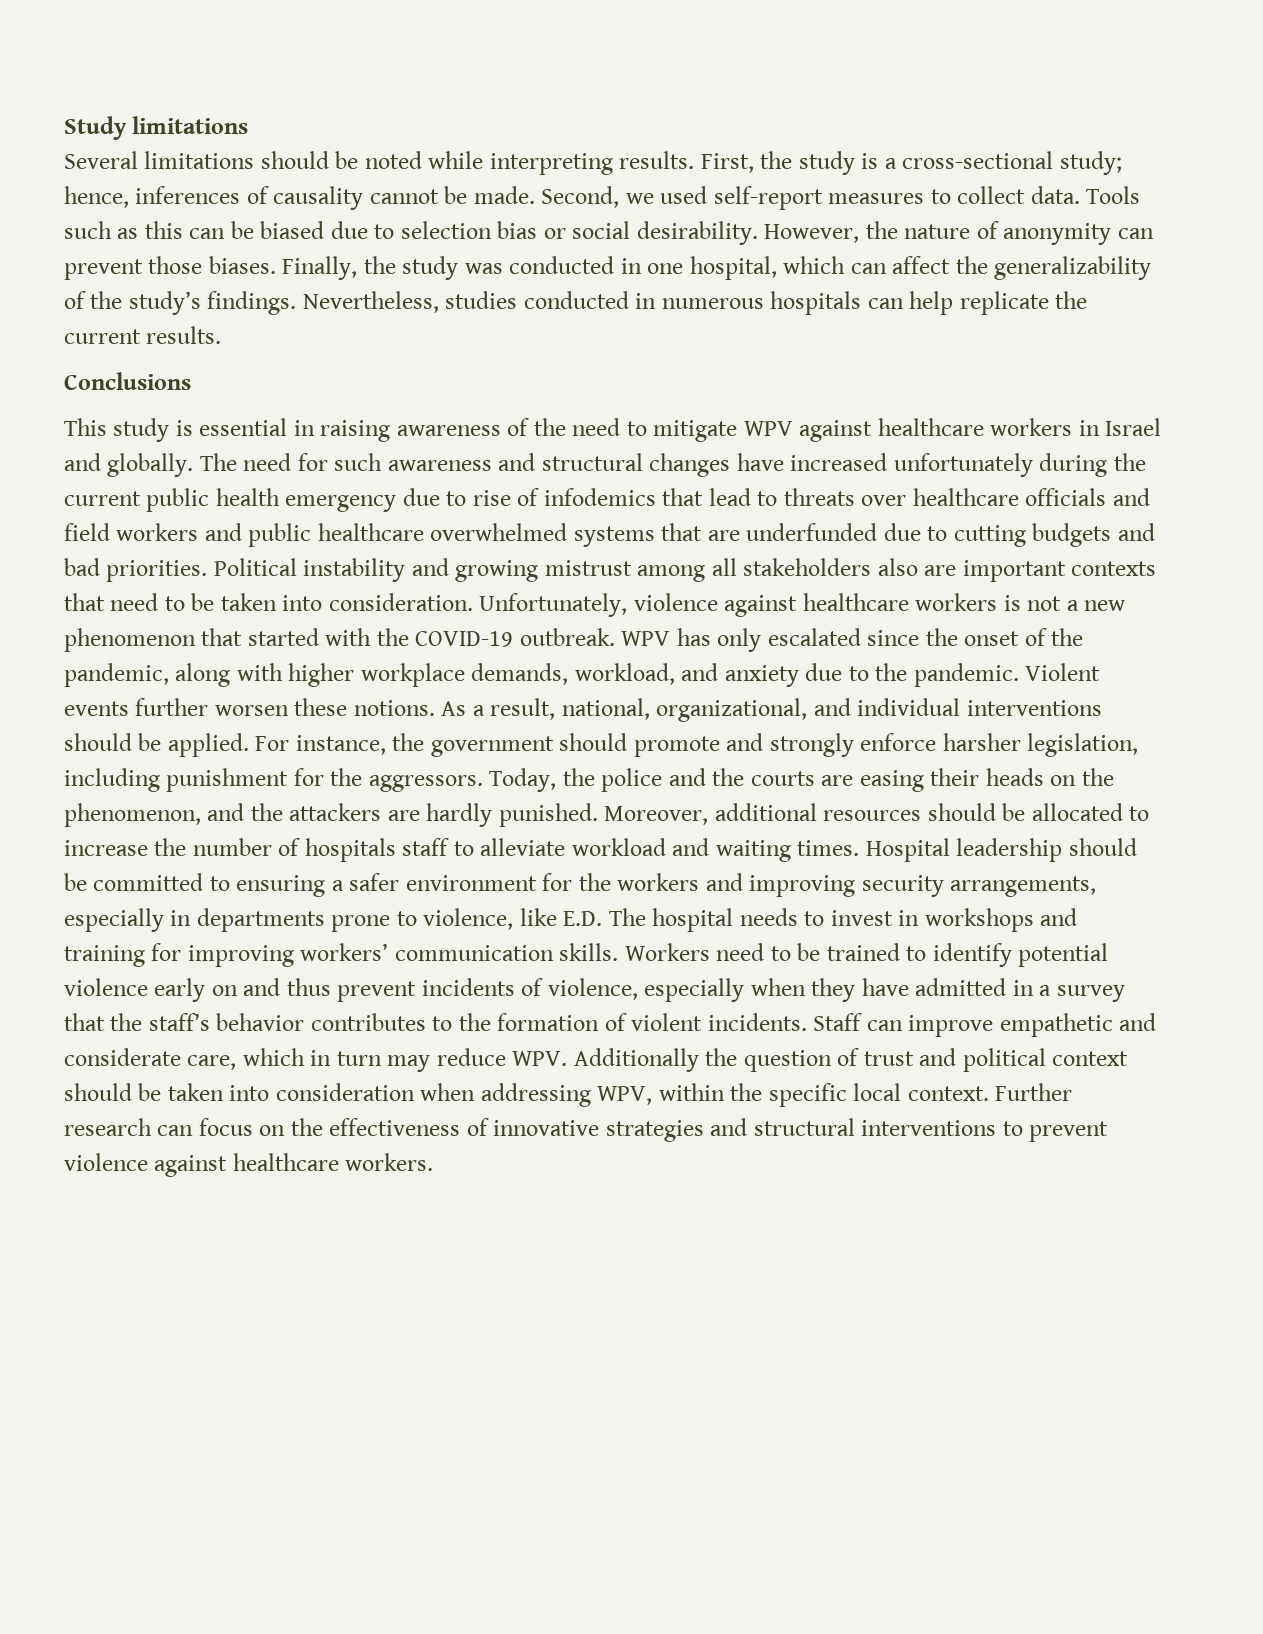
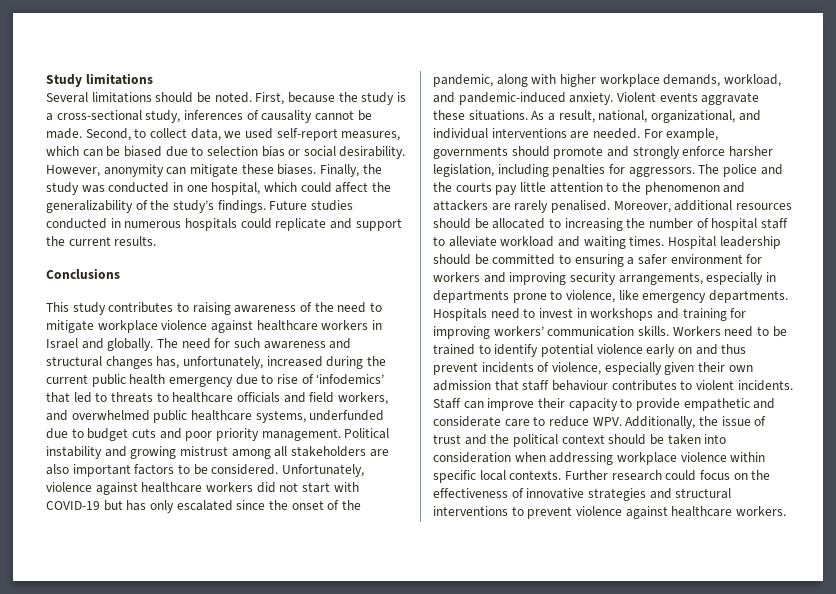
[364,151,754,175] noted while interpreting results. First, -> [214,92,335,105] noted. First, because
[1059,151,1122,175] [64,186,129,208] study; hence, -> [145,110,181,123] study,
[625,186,1141,210] [64,221,183,239] we used self-report measures to collect data. Tools such as this -> [134,128,401,141] [46,146,79,156] to collect data, we used self-report measures, which
[865,221,1154,245] [64,256,203,280] the nature of anonymity can prevent those -> [103,164,274,177] anonymity can mitigate these
[850,263,887,274] can -> [300,182,332,193] could
[302,291,439,313] Nevertheless, -> [269,200,308,210] Future
[867,291,1049,315] can help replicate -> [240,218,402,231] could replicate and support
[175,418,315,436] is essential in -> [108,302,189,313] contributes to
[743,421,793,436] WPV -> [97,320,208,333] workplace violence
[736,453,1033,477] have increased unfortunately -> [156,356,323,369] has, unfortunately, increased
[543,488,751,506] infodemics that lead -> [316,374,385,385] [46,392,92,403] ‘infodemics’ that led
[861,495,907,506] over -> [156,392,169,402] to
[116,523,1155,547] [64,558,208,582] workers and public healthcare overwhelmed systems that are underfunded due to cutting budgets and bad priorities. -> [337,392,388,405] [46,410,385,423] [46,428,341,441] workers, and overwhelmed public healthcare systems, underfunded due to budget cuts and poor priority management.
[877,558,1157,582] [64,593,473,611] also are important contexts that need to be taken into consideration. -> [369,449,389,457] [46,464,279,477] are also important factors to be considered.
[1003,595,1126,611] [64,628,671,652] is not a new phenomenon that started with the COVID-19 outbreak. WPV -> [256,482,359,493] [46,500,123,511] did not start with COVID-19 but
[724,663,1101,687] [64,698,435,716] anxiety due to the pandemic. Violent events further worsen these notions. -> [458,92,760,105] [433,110,528,121] pandemic-induced anxiety. Violent events aggravate these situations.
[64,733,554,757] should be applied. For instance, the government -> [570,128,719,141] [433,146,508,159] are needed. For example, governments
[166,768,1114,792] [64,803,598,827] punishment for the aggressors. Today, the police and the courts are easing their heads on the phenomenon, and the attackers are hardly punished. -> [552,164,783,177] [433,182,746,195] [433,200,610,213] penalties for aggressors. The police and the courts pay little attention to the phenomenon and attackers are rarely penalised.
[64,840,148,856] increase -> [564,218,623,231] increasing
[304,838,396,862] hospitals -> [711,218,758,231] hospital
[578,873,611,891] the -> (763, 259) none
[563,908,798,932] E.D. The hospital needs -> [642,290,788,303] [433,308,520,321] emergency departments. Hospitals need
[750,978,1125,1002] [64,1013,627,1031] when they have admitted in a survey that the staff’s behavior contributes to the formation of -> [664,362,753,375] [433,380,693,391] given their own admission that staff behaviour contributes to
[999,1013,1157,1037] [64,1048,832,1072] empathetic and considerate care, which in turn may reduce WPV. Additionally the question -> [537,398,776,411] [433,416,751,429] their capacity to provide empathetic and considerate care to reduce WPV. Additionally, the issue
(957, 1057) none -> [490,434,510,444] the
[597,1083,763,1105] WPV, within the -> [616,452,766,465] workplace violence within
[907,1086,989,1101] context. -> [509,470,562,480] contexts.
[157,1125,194,1136] can -> [665,470,697,481] could

